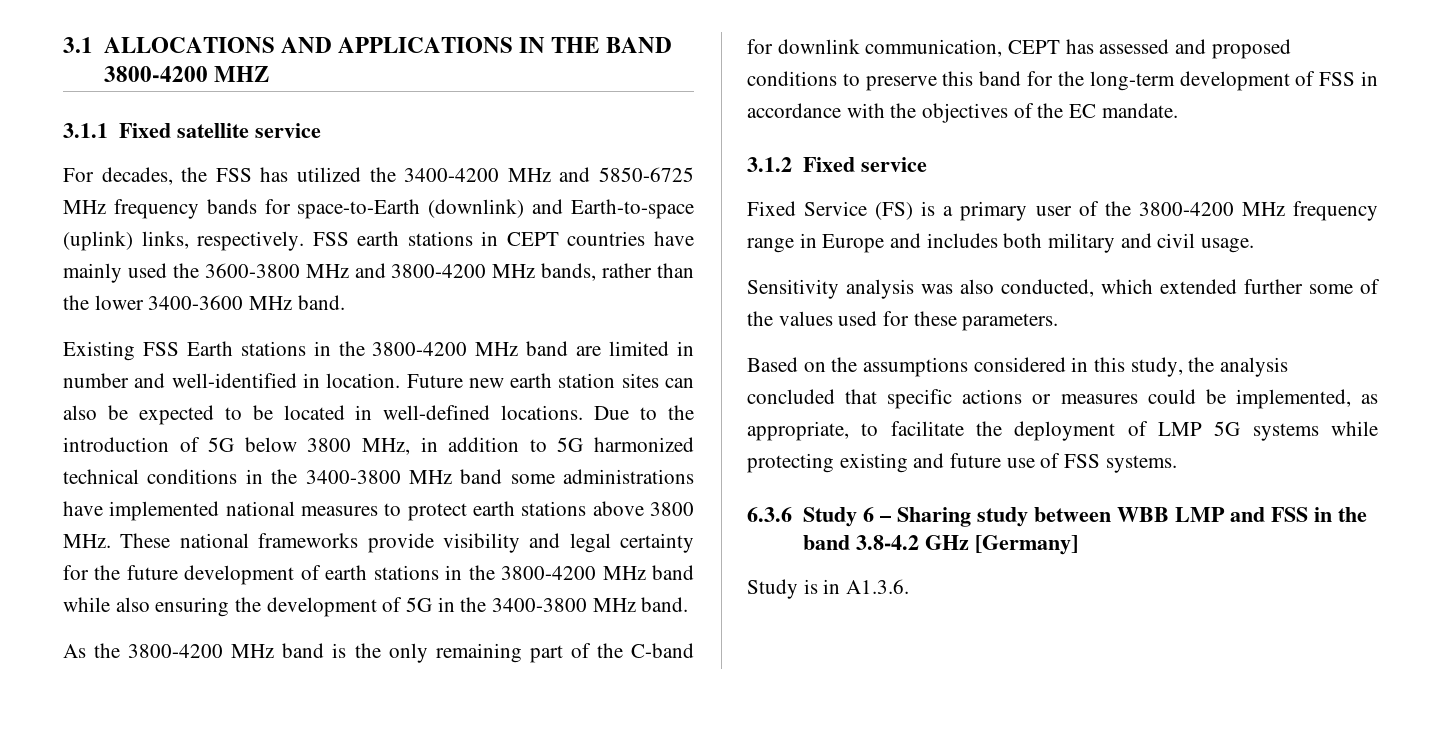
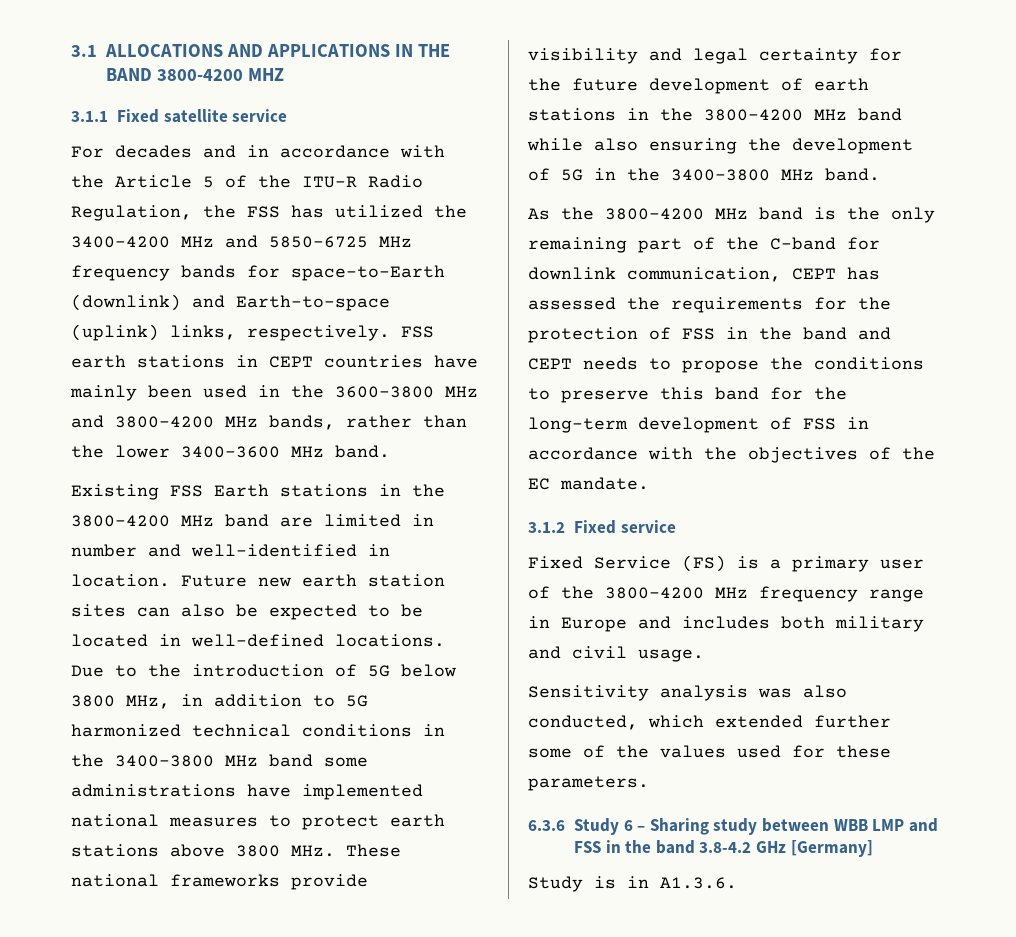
[101,167,173,185] decades, -> [115,145,445,158] [71,175,423,188] [71,205,192,221] decades and in accordance with the Article 5 of the ITU-R Radio Regulation,
[127,263,167,278] used -> [148,385,280,398] been used in
[1175,39,1291,59] and proposed -> [627,297,891,313] [528,327,891,343] [528,357,803,373] the requirements for the protection of FSS in the band and CEPT needs to propose the
[747,357,1289,377] [747,389,1378,409] [747,421,1378,441] [747,453,1177,473] // Based on the assumptions considered in this study, the analysis concluded that specific actions or measures could be implemented, as appropriate, to facilitate the deployment of LMP 5G systems while protecting existing and future use of FSS systems. -> (649, 783) none

